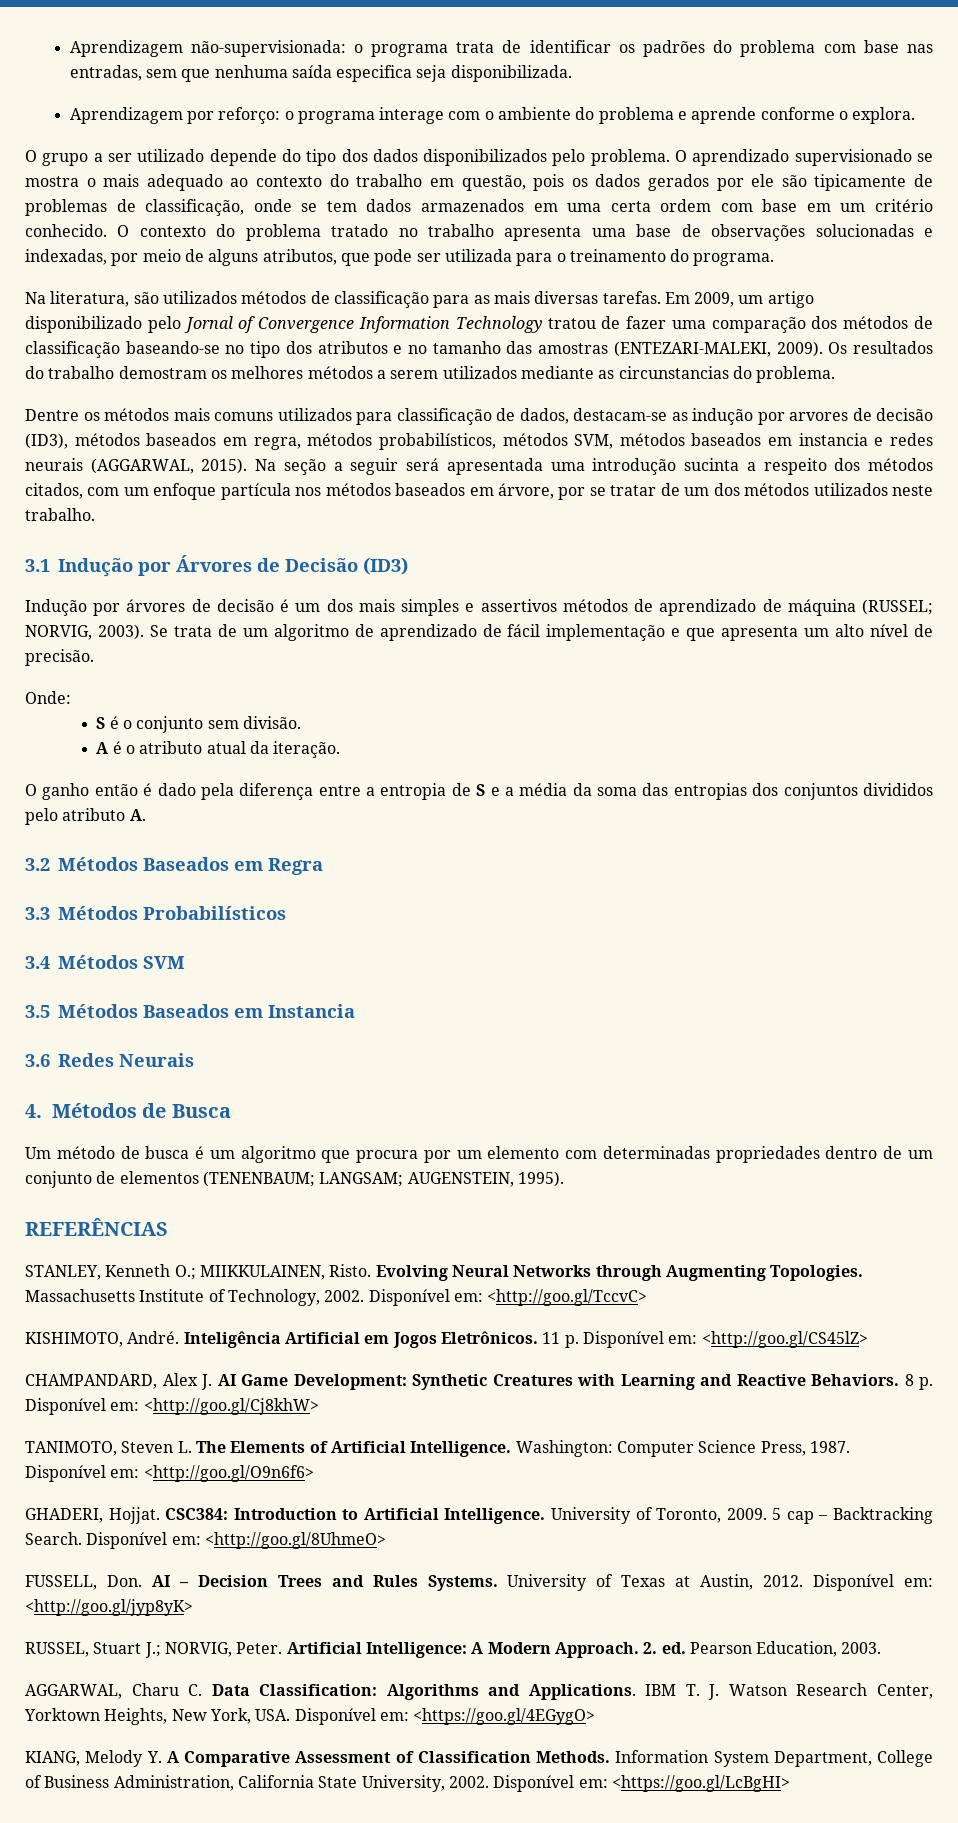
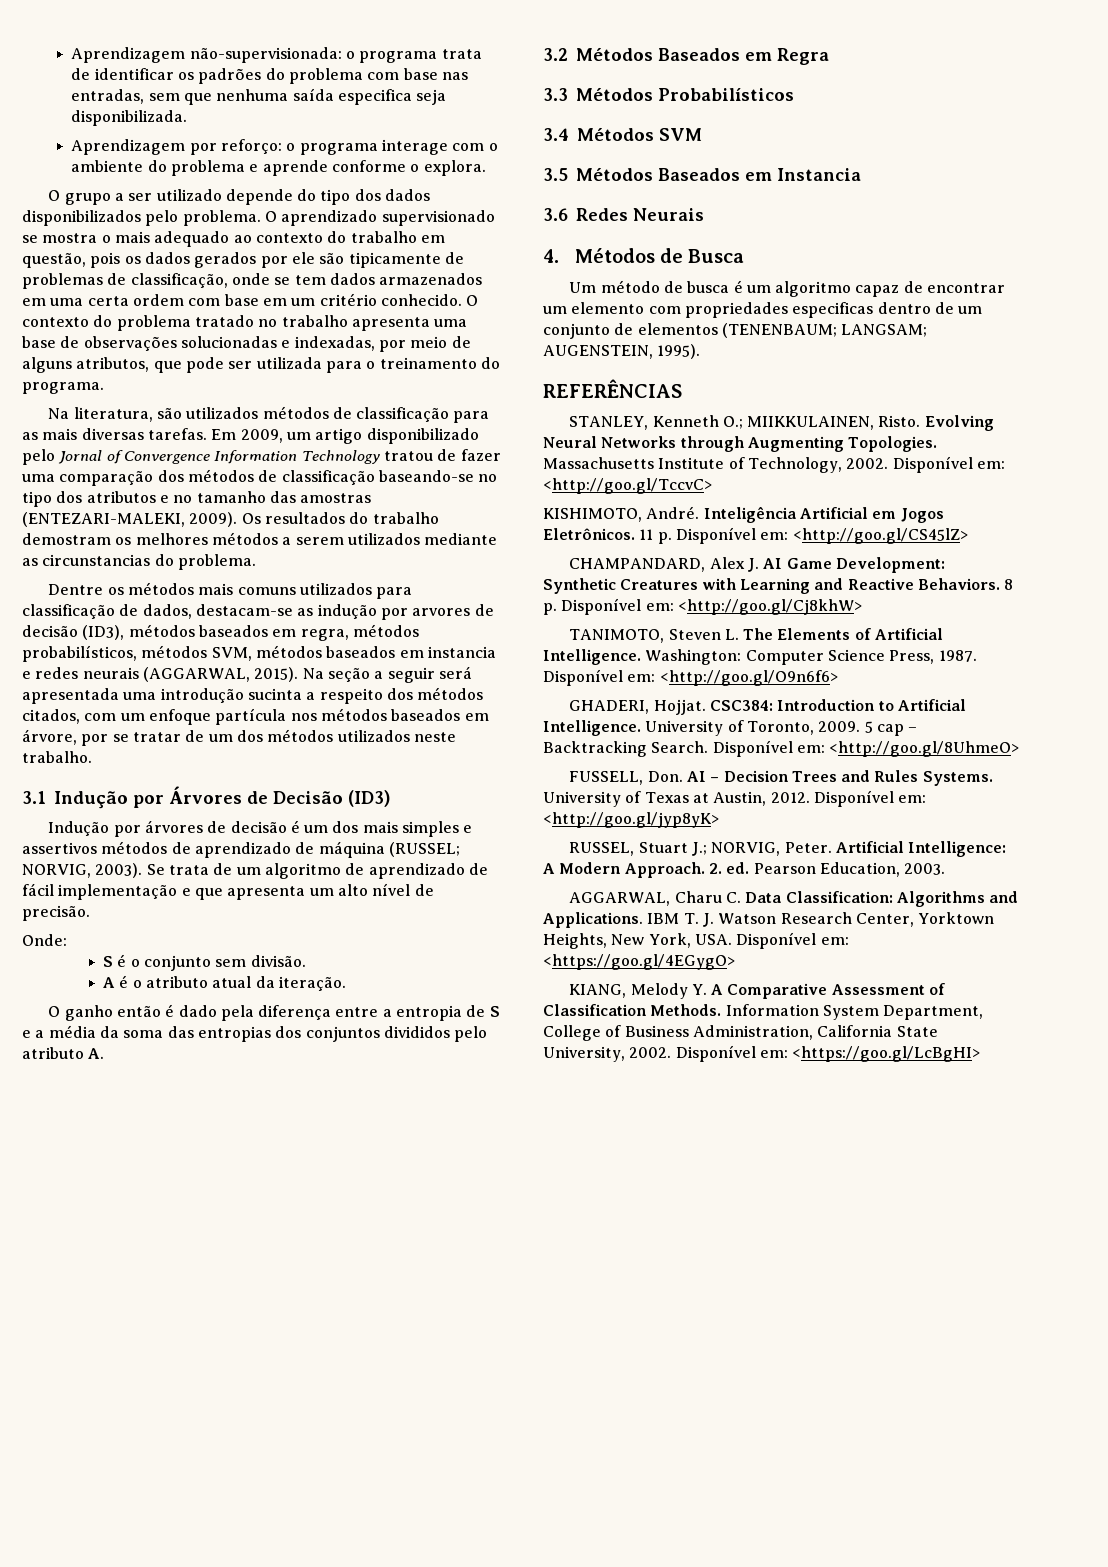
[321,1150,451,1163] que procura por -> [855,281,1006,297] capaz de encontrar
[602,1146,820,1163] determinadas propriedades -> [684,302,874,318] propriedades especificas

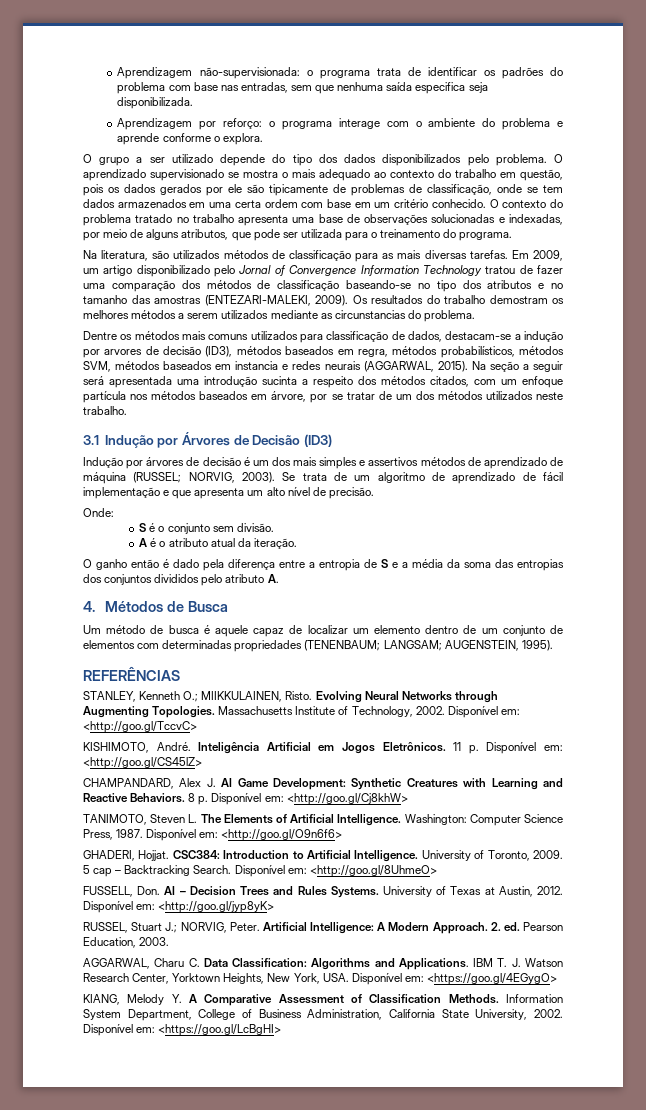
[297,608,314,616] as -> [514,334,521,340] a
[543,47,829,65] [543,87,794,101] [543,127,702,141] [543,167,861,181] [543,208,704,221] // 3.2 Métodos Baseados em Regra // 3.3 Métodos Probabilísticos // 3.4 Métodos SVM // 3.5 Métodos Baseados em Instancia // 3.6 Redes Neurais -> (279, 578) none
[746,281,852,297] um algoritmo -> [215,625,248,637] aquele
[927,283,1006,293] encontrar -> [307,625,348,634] localizar
[648,302,874,318] com propriedades especificas -> (420, 629) none
(718, 329) none -> [137,640,303,652] com determinadas propriedades

